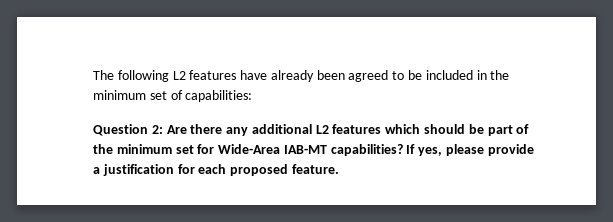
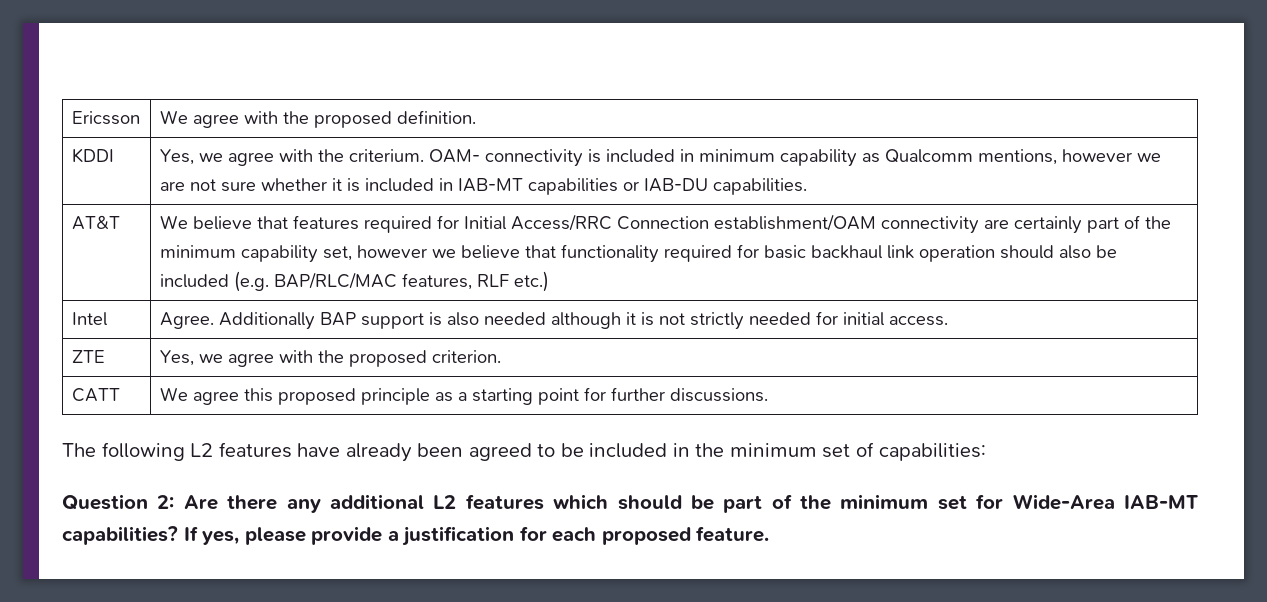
(93, 75) none -> [71,111,140,125] [159,110,476,128] [71,148,114,163] [159,149,1161,167] [159,178,807,195] [71,215,120,230] [159,214,1171,234] [159,244,1117,263] [159,271,549,292] [71,312,107,326] [159,311,948,330] [71,350,105,363] [159,350,501,367] [71,388,120,402] [159,387,768,405] Ericsson | We agree with the proposed definition. // KDDI | Yes, we agree with the criterium. OAM- connectivity is included in minimum capability as Qualcomm mentions, however we are not sure whether it is included in IAB-MT capabilities or IAB-DU capabilities. // AT&T | We believe that features required for Initial Access/RRC Connection establishment/OAM connectivity are certainly part of the minimum capability set, however we believe that functionality required for basic backhaul link operation should also be included (e.g. BAP/RLC/MAC features, RLF etc.) // Intel | Agree. Additionally BAP support is also needed although it is not strictly needed for initial access. // ZTE | Yes, we agree with the proposed criterion. // CATT | We agree this proposed principle as a starting point for further discussions. //

